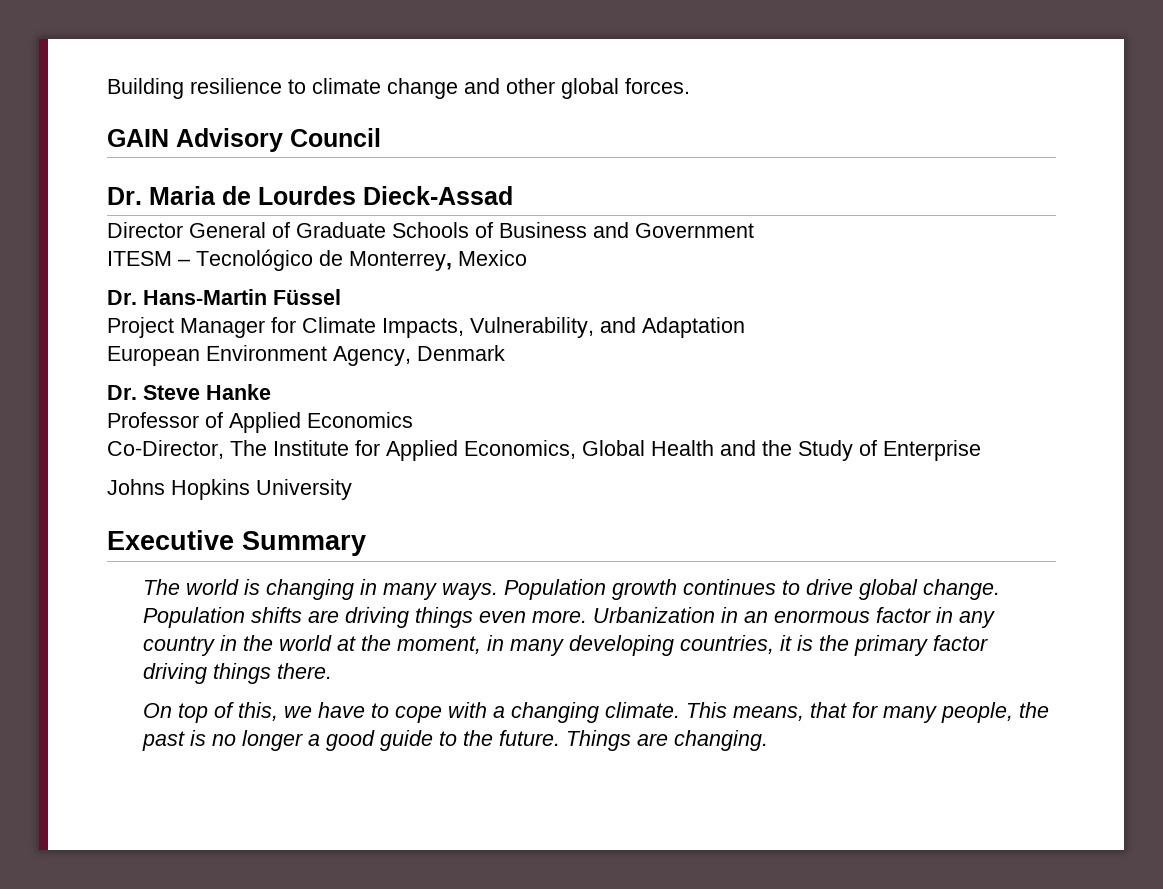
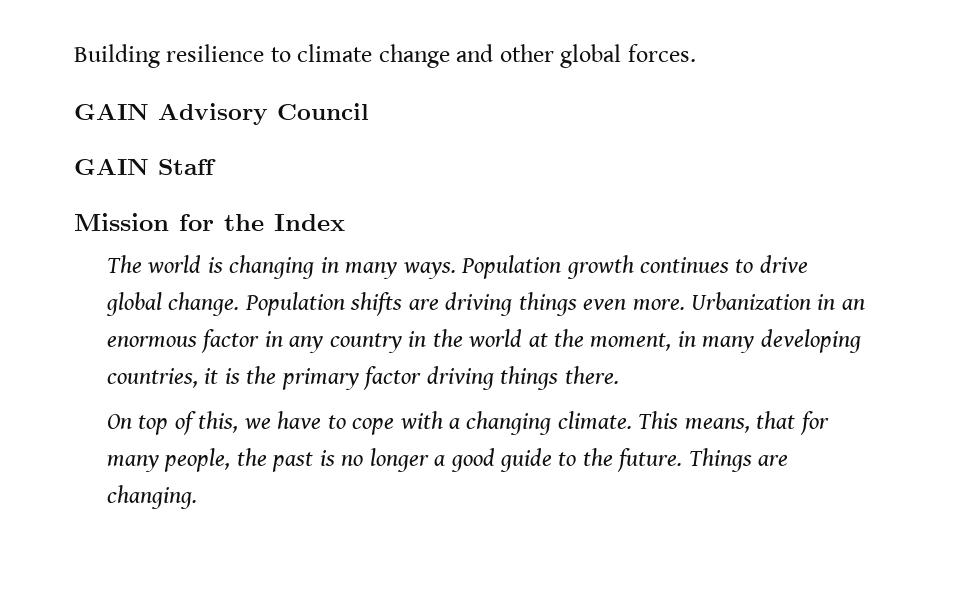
[107,186,513,205] [107,222,754,238] [107,249,527,271] [107,289,341,305] [107,317,745,338] [107,345,505,366] [107,384,271,400] [107,412,413,433] [107,440,981,461] [107,479,352,500] [107,530,366,556] Dr. Maria de Lourdes Dieck-Assad // Director General of Graduate Schools of Business and Government // ITESM – Tecnológico de Monterrey, Mexico // Dr. Hans-Martin Füssel // Project Manager for Climate Impacts, Vulnerability, and Adaptation // European Environment Agency, Denmark // Dr. Steve Hanke // Professor of Applied Economics // Co-Director, The Institute for Applied Economics, Global Health and the Study of Enterprise // Johns Hopkins University // Executive Summary -> [74,158,216,175] [74,213,345,231] GAIN Staff // Mission for the Index

